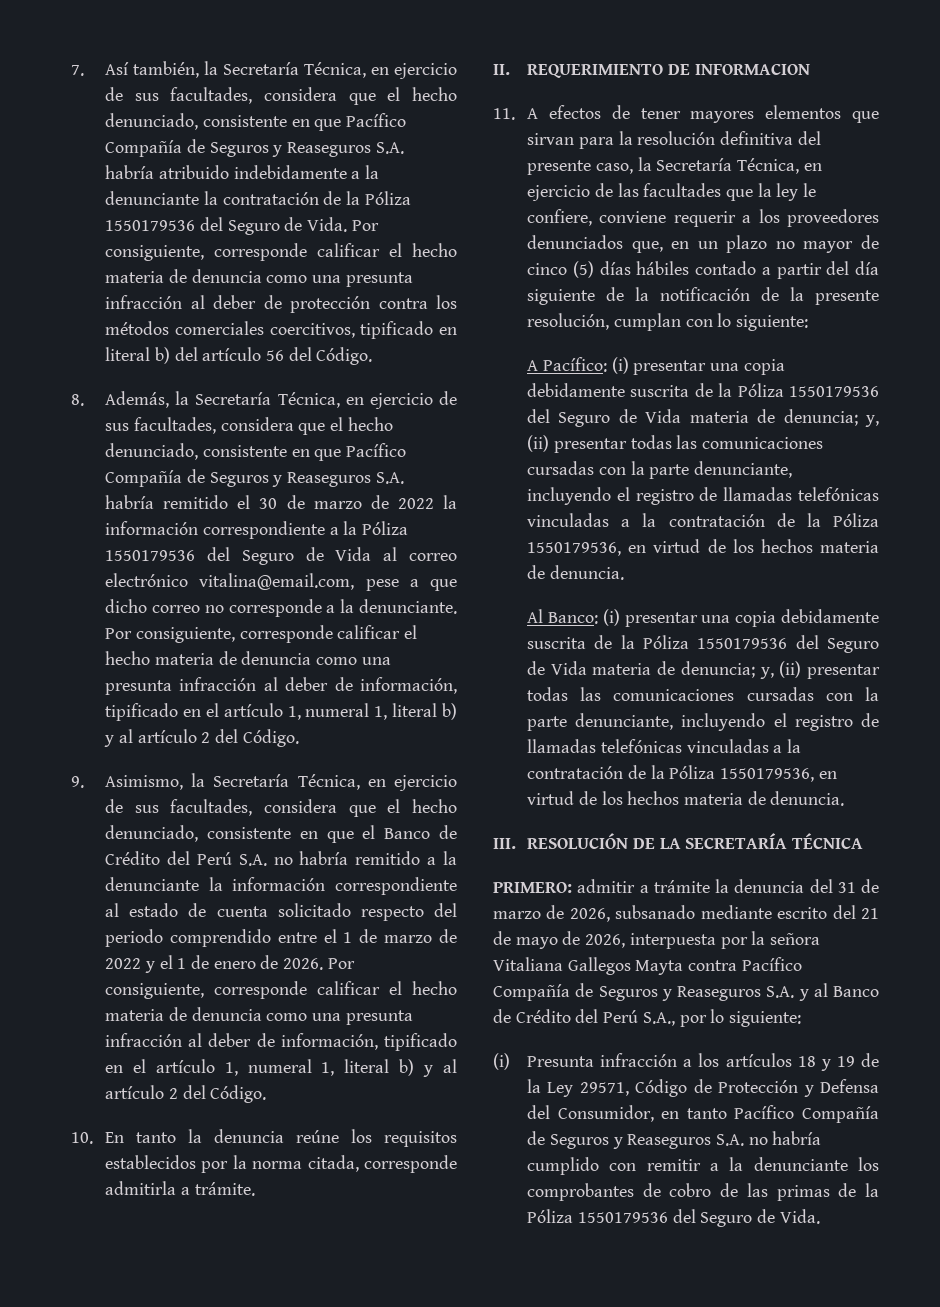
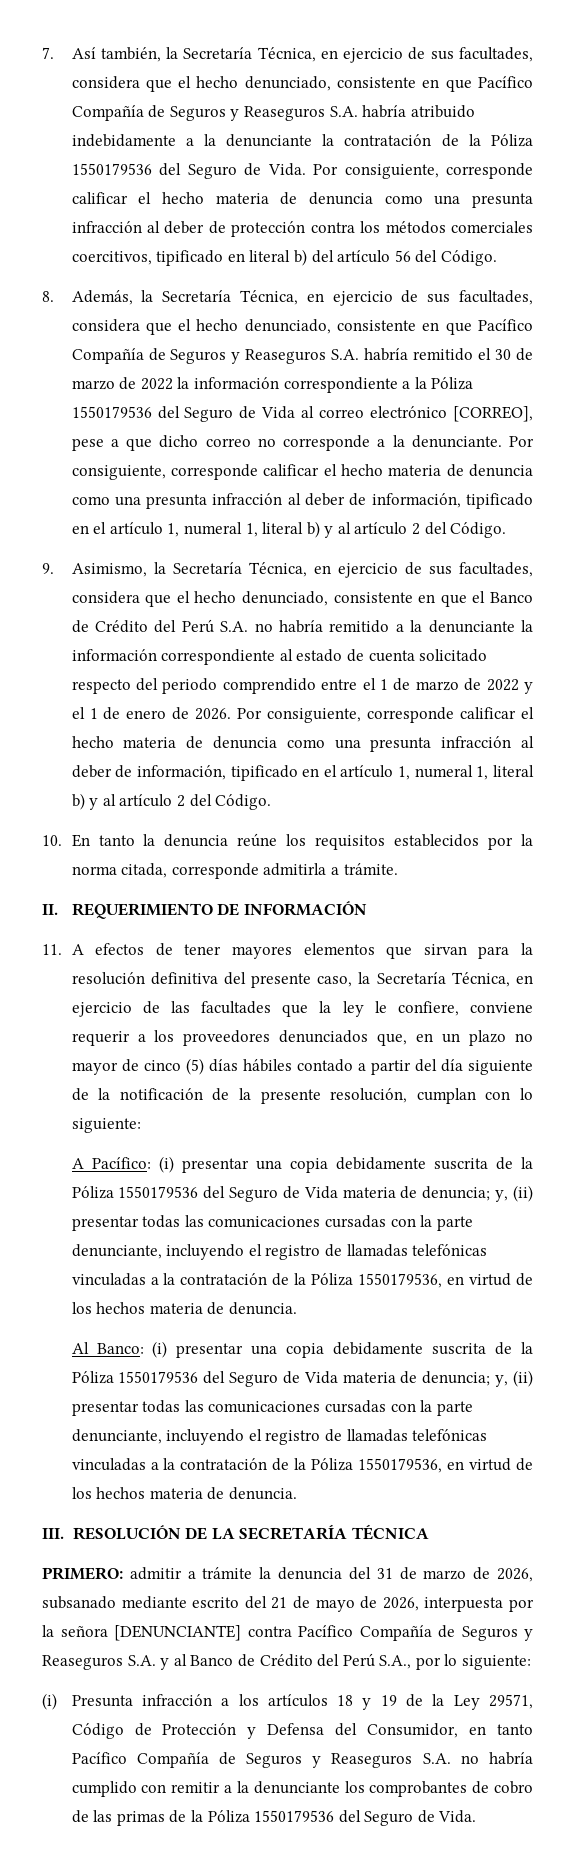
[199,573,355,590] vitalina@email.com, -> [453,406,533,422] [CORREO],
[694,64,810,75] INFORMACION -> [243,901,367,916] INFORMACIÓN
[493,957,684,975] Vitaliana Gallegos Mayta -> [114,1625,241,1641] [DENUNCIANTE]

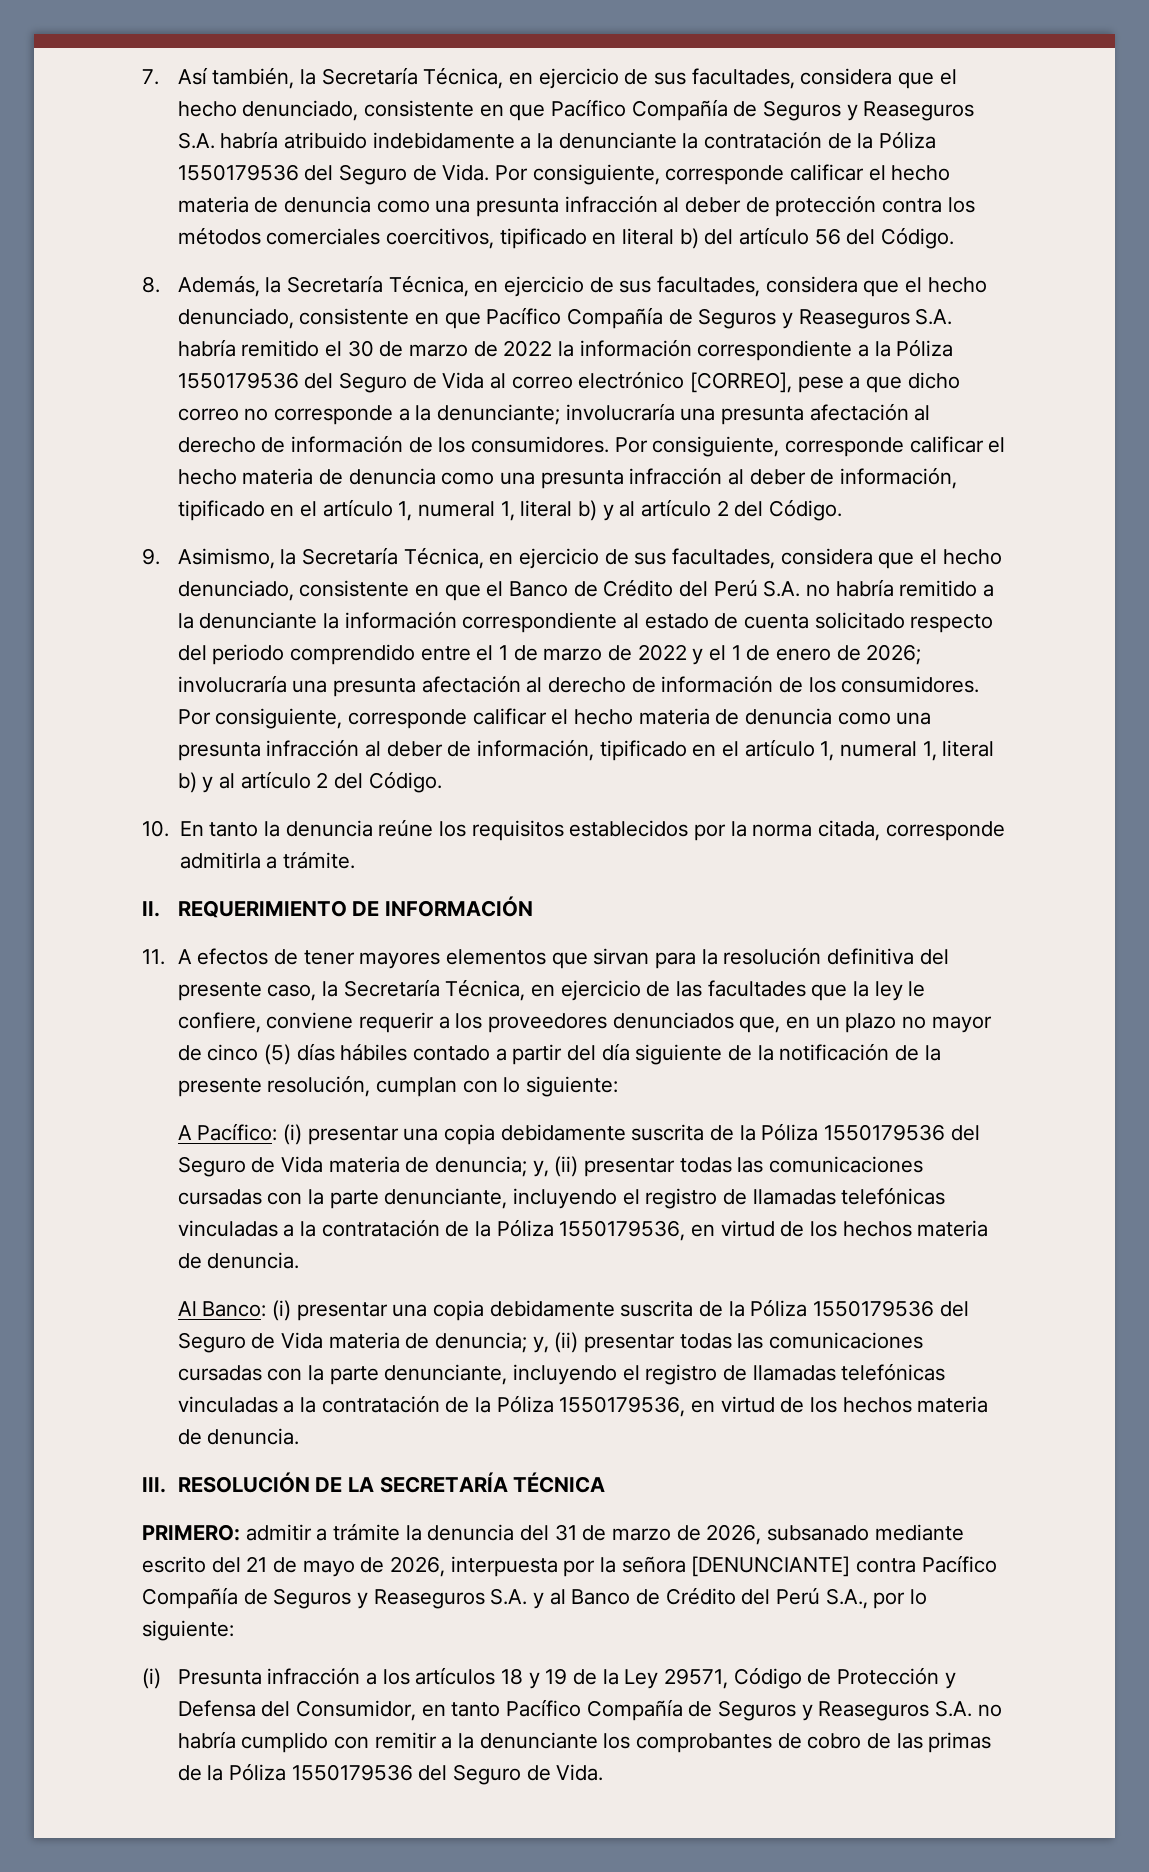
[411,435,502,448] denunciante. -> [437,403,931,425] [177,435,610,453] denunciante; involucraría una presunta afectación al derecho de información de los consumidores.
[195,708,232,720] 2026. -> [866,644,922,665] [177,675,980,697] 2026; involucraría una presunta afectación al derecho de información de los consumidores.

